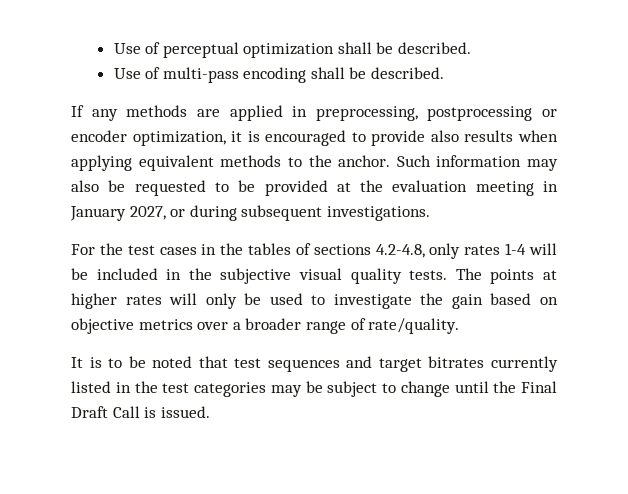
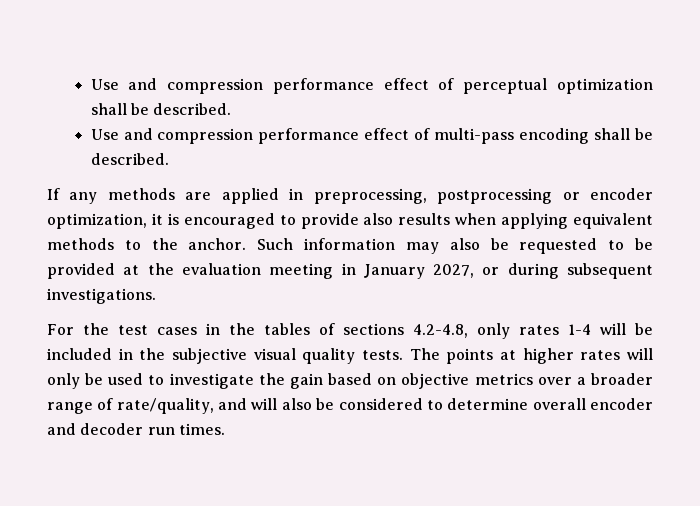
[113,43,141,54] Use -> [90,78,429,94] Use and compression performance effect
(141, 73) none -> [123,128,410,144] and compression performance effect
[368,318,460,334] [71,356,558,372] [71,381,557,397] [71,406,210,418] rate/quality. // It is to be noted that test sequences and target bitrates currently listed in the test categories may be subject to change until the Final Draft Call is issued. -> [116,398,654,414] [47,423,225,435] rate/quality, and will also be considered to determine overall encoder and decoder run times.

